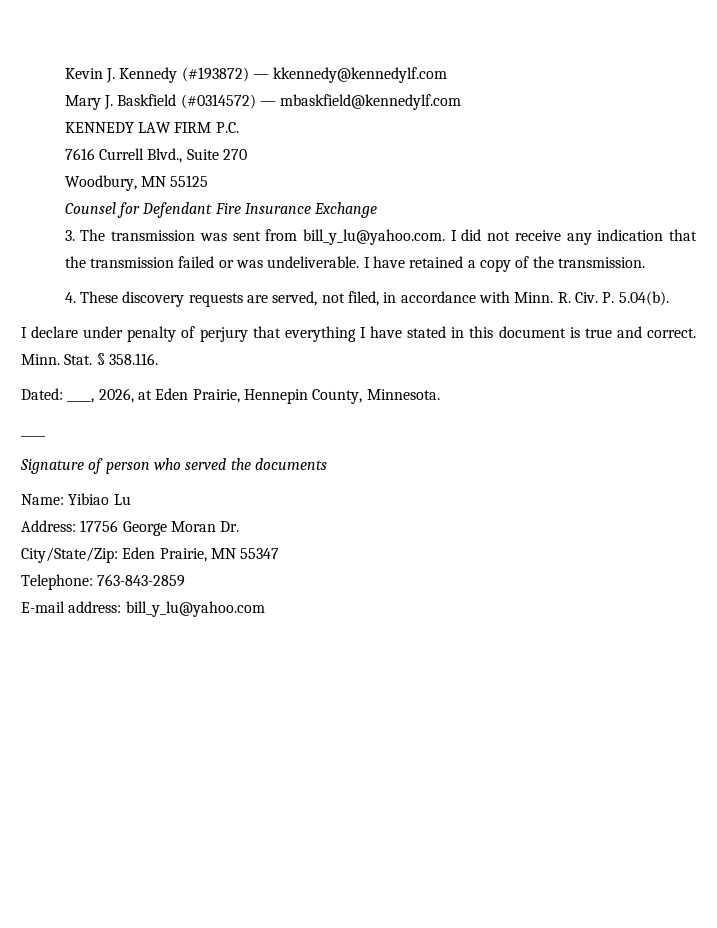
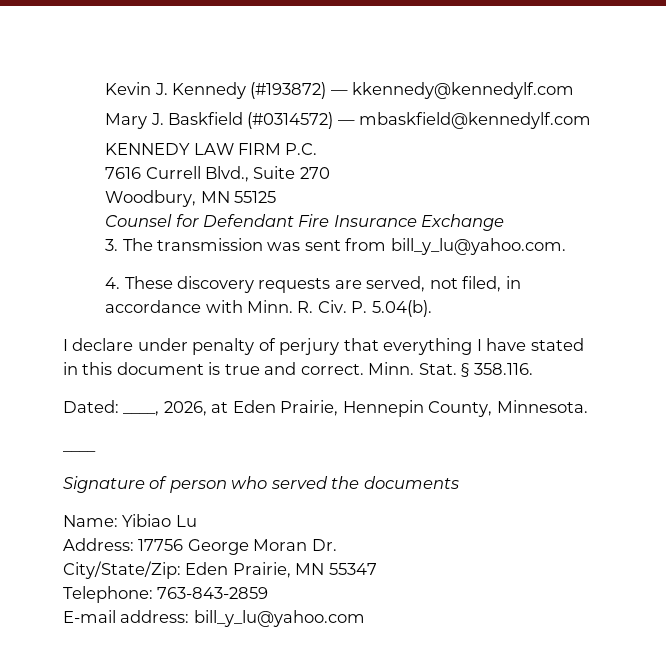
[450,229,698,245] [64,256,645,272] I did not receive any indication that the transmission failed or was undeliverable. I have retained a copy of the transmission. -> (566, 246) none

